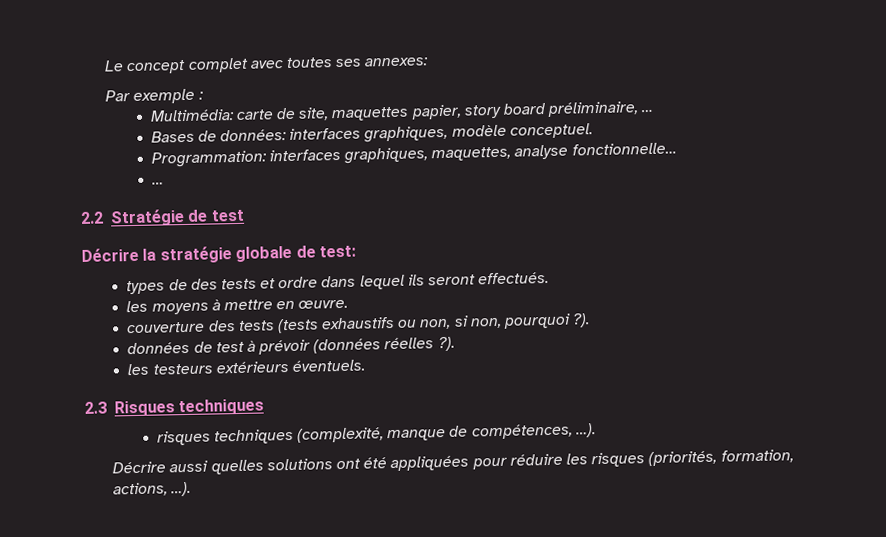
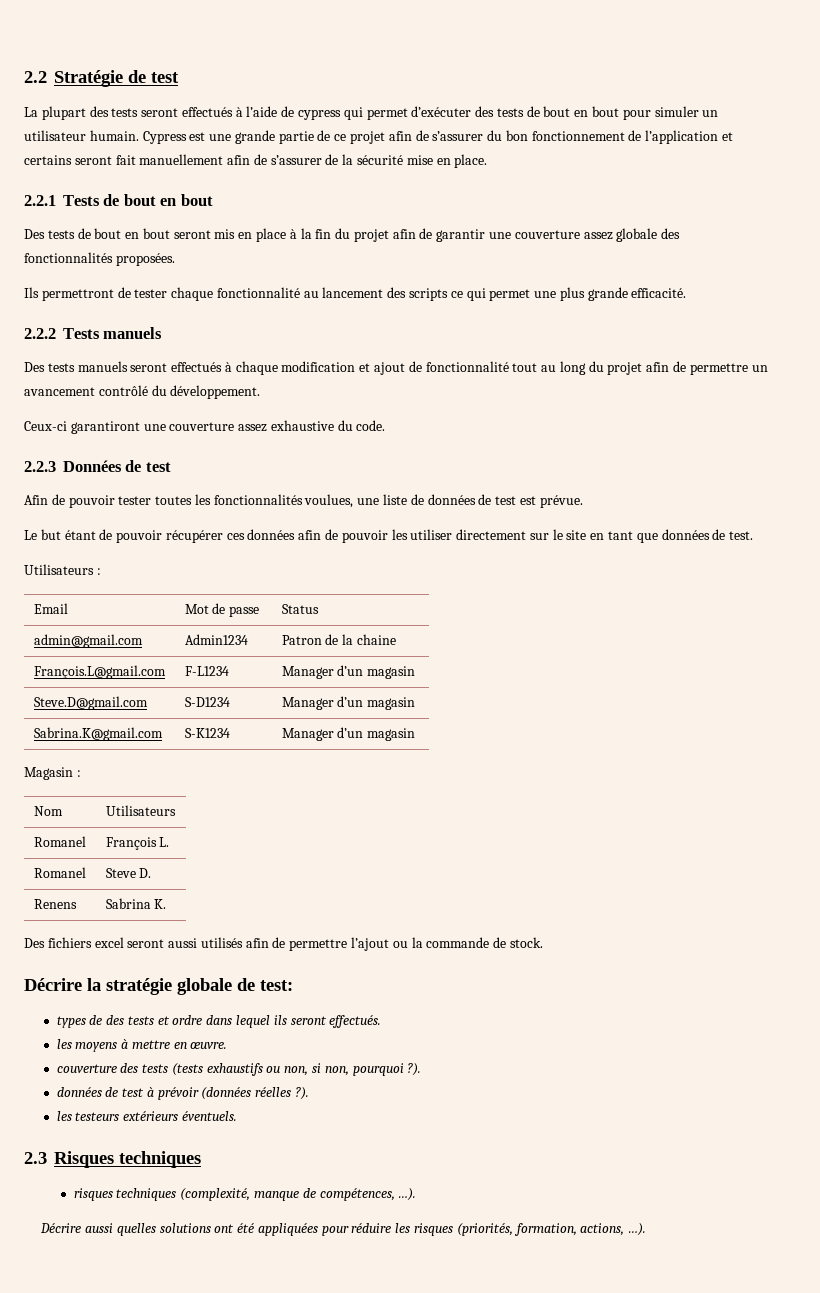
[104,57,430,75] [105,88,204,104] [149,101,655,122] [150,123,593,143] [150,142,677,168] [151,181,164,185] [80,209,245,227] Le concept complet avec toutes ses annexes: // Par exemple : // Multimédia: carte de site, maquettes papier, story board préliminaire, … // Bases de données: interfaces graphiques, modèle conceptuel. // Programmation: interfaces graphiques, maquettes, analyse fonctionnelle… // … // 2.2 Stratégie de test -> [24,70,179,87] [24,106,719,120] [24,130,734,144] [24,154,488,168] [24,194,213,206] [24,228,681,242] [24,252,175,266] [24,287,687,301] [24,327,163,339] [24,361,768,375] [24,385,261,399] [24,420,386,434] [24,460,171,472] [24,494,583,508] [24,529,754,543] [24,564,101,575] [33,603,68,614] [184,603,260,617] [281,604,319,614] [33,634,143,648] [184,634,248,645] [281,634,396,645] [33,665,166,679] [184,666,229,676] [281,665,416,679] [33,696,148,710] [184,697,230,707] [281,696,416,710] [33,727,163,741] [184,728,230,738] [281,727,416,741] [24,767,81,780] [33,806,63,816] [105,805,176,816] [33,836,86,847] [105,837,170,850] [33,867,86,878] [105,868,152,878] [33,899,77,909] [105,898,167,909] [24,937,543,951] 2.2 Stratégie de test // La plupart des tests seront effectués à l’aide de cypress qui permet d’exécuter des tests de bout en bout pour simuler un utilisateur humain. Cypress est une grande partie de ce projet afin de s’assurer du bon fonctionnement de l’application et certains seront fait manuellement afin de s’assurer de la sécurité mise en place. // 2.2.1 Tests de bout en bout // Des tests de bout en bout seront mis en place à la fin du projet afin de garantir une couverture assez globale des fonctionnalités proposées. // Ils permettront de tester chaque fonctionnalité au lancement des scripts ce qui permet une plus grande efficacité. // 2.2.2 Tests manuels // Des tests manuels seront effectués à chaque modification et ajout de fonctionnalité tout au long du projet afin de permettre un avancement contrôlé du développement. // Ceux-ci garantiront une couverture assez exhaustive du code. // 2.2.3 Données de test // Afin de pouvoir tester toutes les fonctionnalités voulues, une liste de données de test est prévue. // Le but étant de pouvoir récupérer ces données afin de pouvoir les utiliser directement sur le site en tant que données de test. // Utilisateurs : // Email | Mot de passe | Status // admin@gmail.com | Admin1234 | Patron de la chaine // François.L@gmail.com | F-L1234 | Manager d’un magasin // Steve.D@gmail.com | S-D1234 | Manager d’un magasin // Sabrina.K@gmail.com | S-K1234 | Manager d’un magasin // Magasin : // Nom | Utilisateurs // Romanel | François L. // Romanel | Steve D. // Renens | Sabrina K. // Des fichiers excel seront aussi utilisés afin de permettre l’ajout ou la commande de stock.

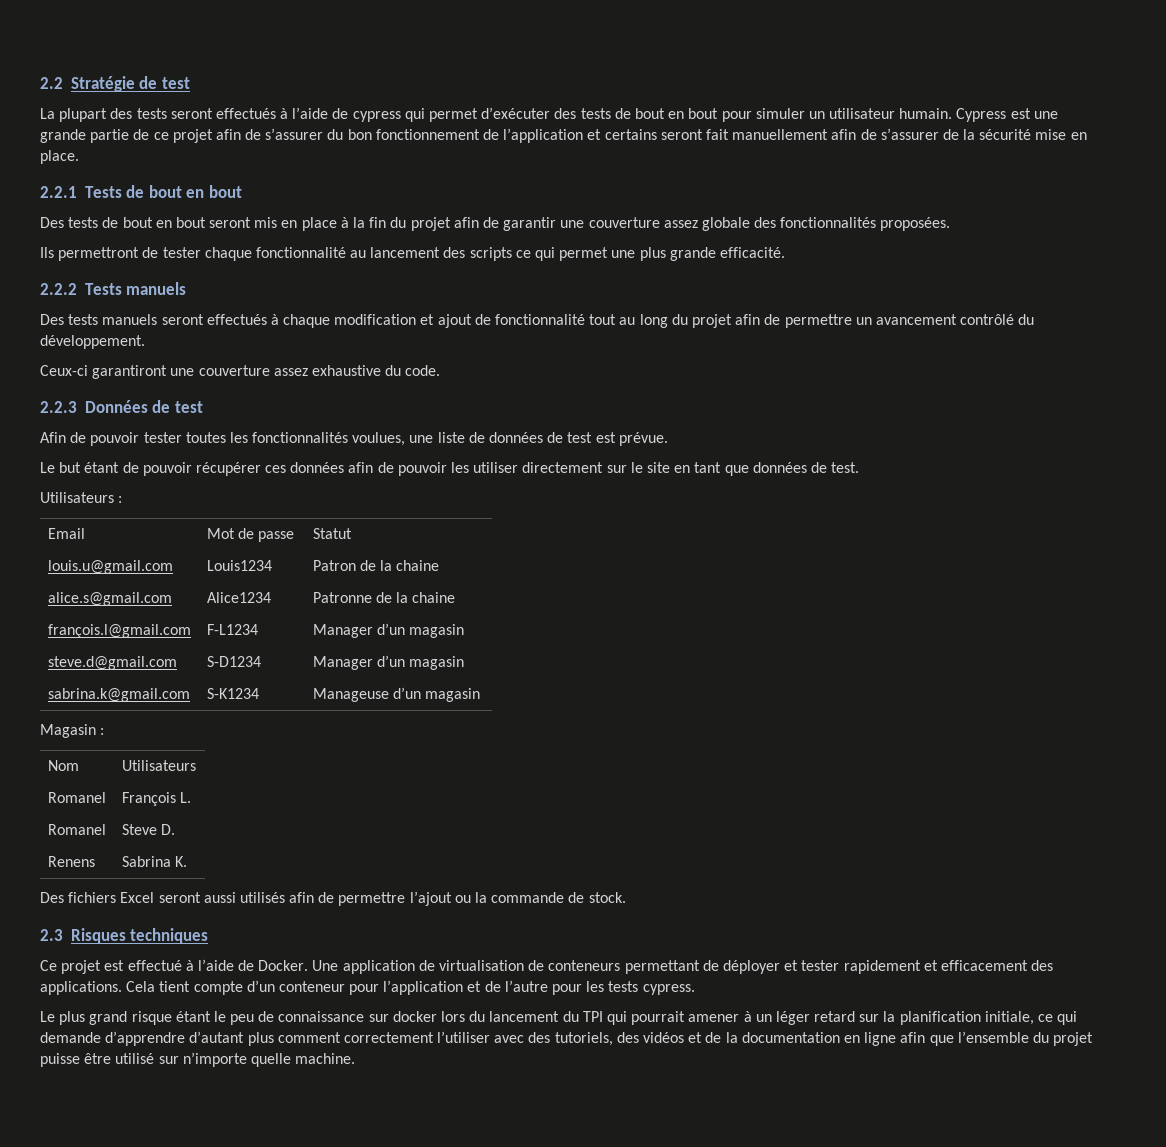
[281,604,319,614] [33,634,143,648] [184,634,248,645] Status // admin@gmail.com | Admin1234 -> [312,528,352,539] [47,560,173,574] [206,560,272,571] Statut // louis.u@gmail.com | Louis1234
[33,665,166,679] François.L@gmail.com -> [47,592,172,606] [206,592,271,603] [312,592,456,603] [47,624,191,638] alice.s@gmail.com | Alice1234 | Patronne de la chaine // françois.l@gmail.com
[33,696,148,710] Steve.D@gmail.com -> [47,656,177,670] steve.d@gmail.com
[33,727,163,741] Sabrina.K@gmail.com -> [47,688,190,702] sabrina.k@gmail.com
[281,728,334,741] Manager -> [312,688,389,702] Manageuse
[94,937,124,948] excel -> [120,892,155,903] Excel
[24,978,293,995] [56,1015,382,1028] [56,1039,228,1052] [56,1063,422,1076] [56,1087,310,1100] [56,1111,237,1121] [24,1151,201,1168] [73,1188,417,1201] [40,1223,647,1236] Décrire la stratégie globale de test: // types de des tests et ordre dans lequel ils seront effectués. // les moyens à mettre en œuvre. // couverture des tests (tests exhaustifs ou non, si non, pourquoi ?). // données de test à prévoir (données réelles ?). // les testeurs extérieurs éventuels. // 2.3 Risques techniques // risques techniques (complexité, manque de compétences, …). // Décrire aussi quelles solutions ont été appliquées pour réduire les risques (priorités, formation, actions, …). -> [40,928,209,944] [40,959,1054,974] [40,980,695,995] [40,1011,1078,1025] [40,1031,1094,1046] [40,1052,356,1067] 2.3 Risques techniques // Ce projet est effectué à l’aide de Docker. Une application de virtualisation de conteneurs permettant de déployer et tester rapidement et efficacement des applications. Cela tient compte d’un conteneur pour l’application et de l’autre pour les tests cypress. // Le plus grand risque étant le peu de connaissance sur docker lors du lancement du TPI qui pourrait amener à un léger retard sur la planification initiale, ce qui demande d’apprendre d’autant plus comment correctement l’utiliser avec des tutoriels, des vidéos et de la documentation en ligne afin que l’ensemble du projet puisse être utilisé sur n’importe quelle machine.

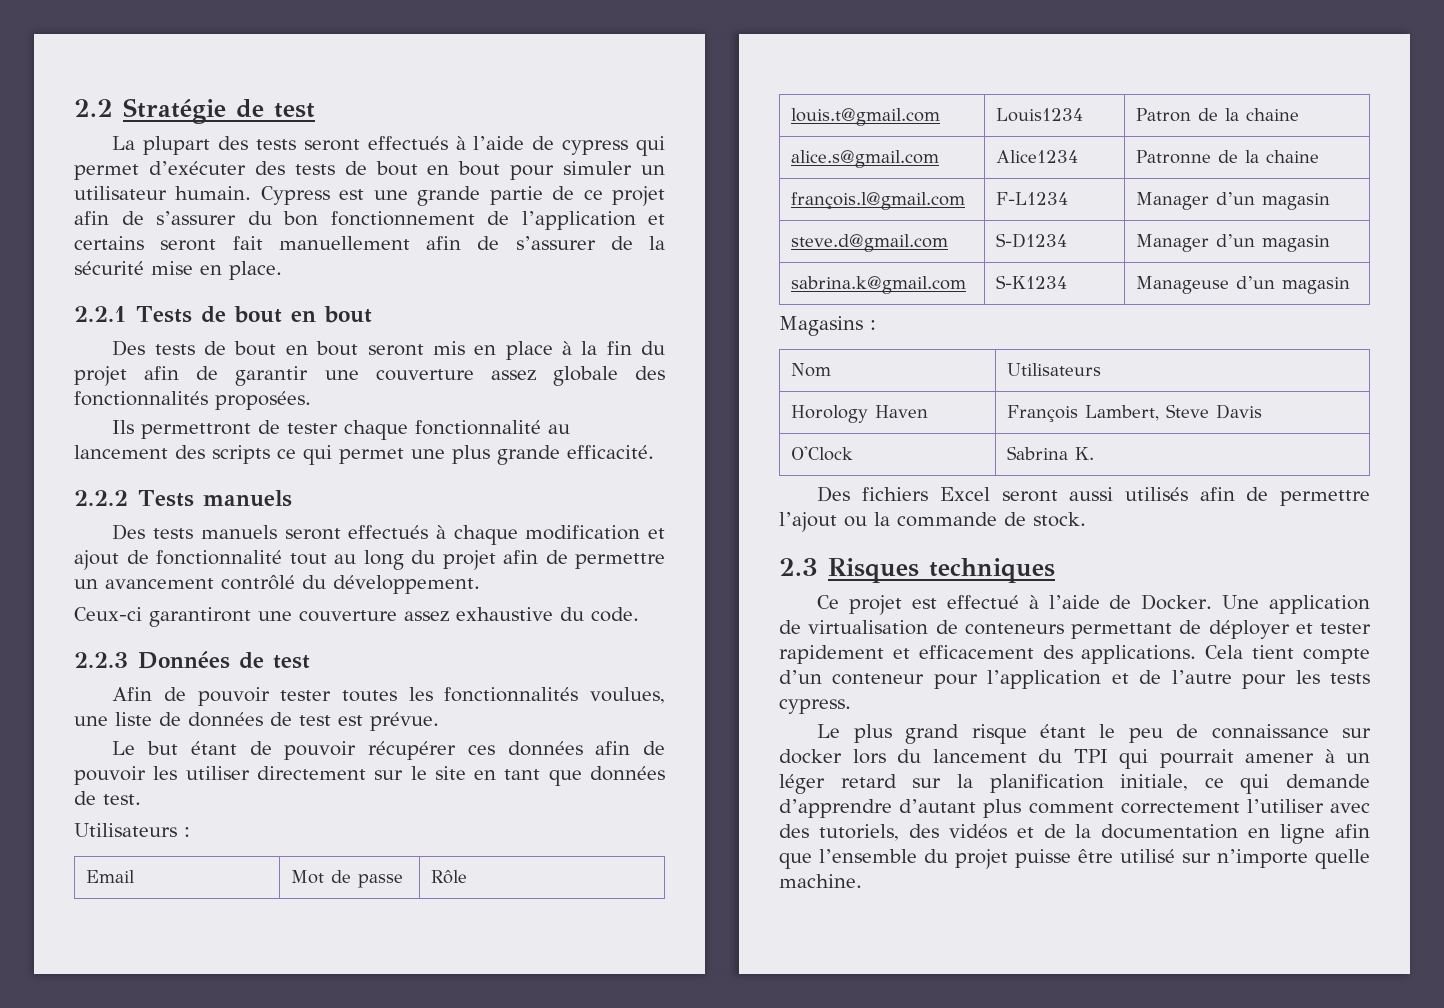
[312,528,352,539] [47,560,173,574] Statut // louis.u@gmail.com -> [430,870,467,884] [790,108,940,126] Rôle // louis.t@gmail.com
[40,724,96,738] Magasin -> [779,316,863,336] Magasins
[47,792,106,803] Romanel -> [790,405,928,423] Horology Haven
[179,792,191,803] [47,824,106,835] [121,824,175,835] [47,856,95,867] L. // Romanel | Steve D. // Renens -> [1084,404,1262,421] [790,446,853,461] Lambert, Steve Davis // O'Clock

